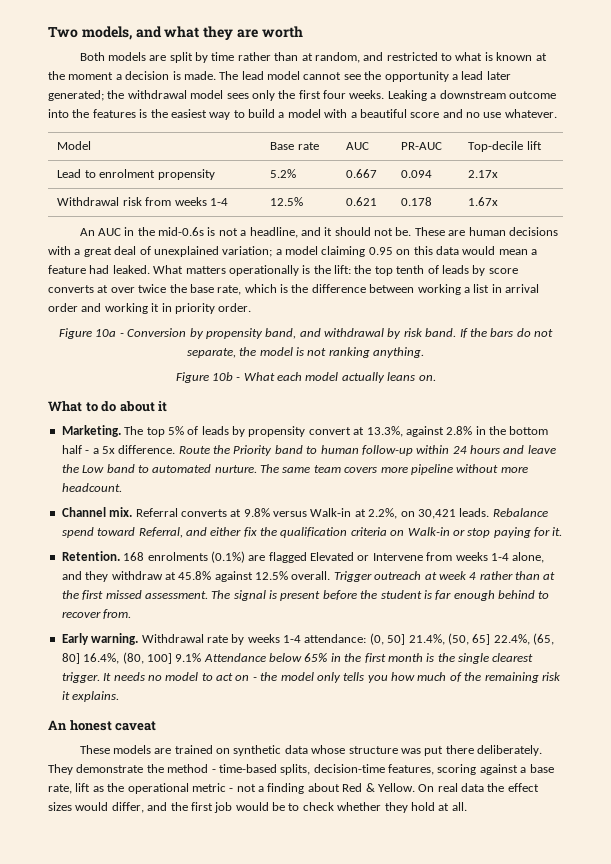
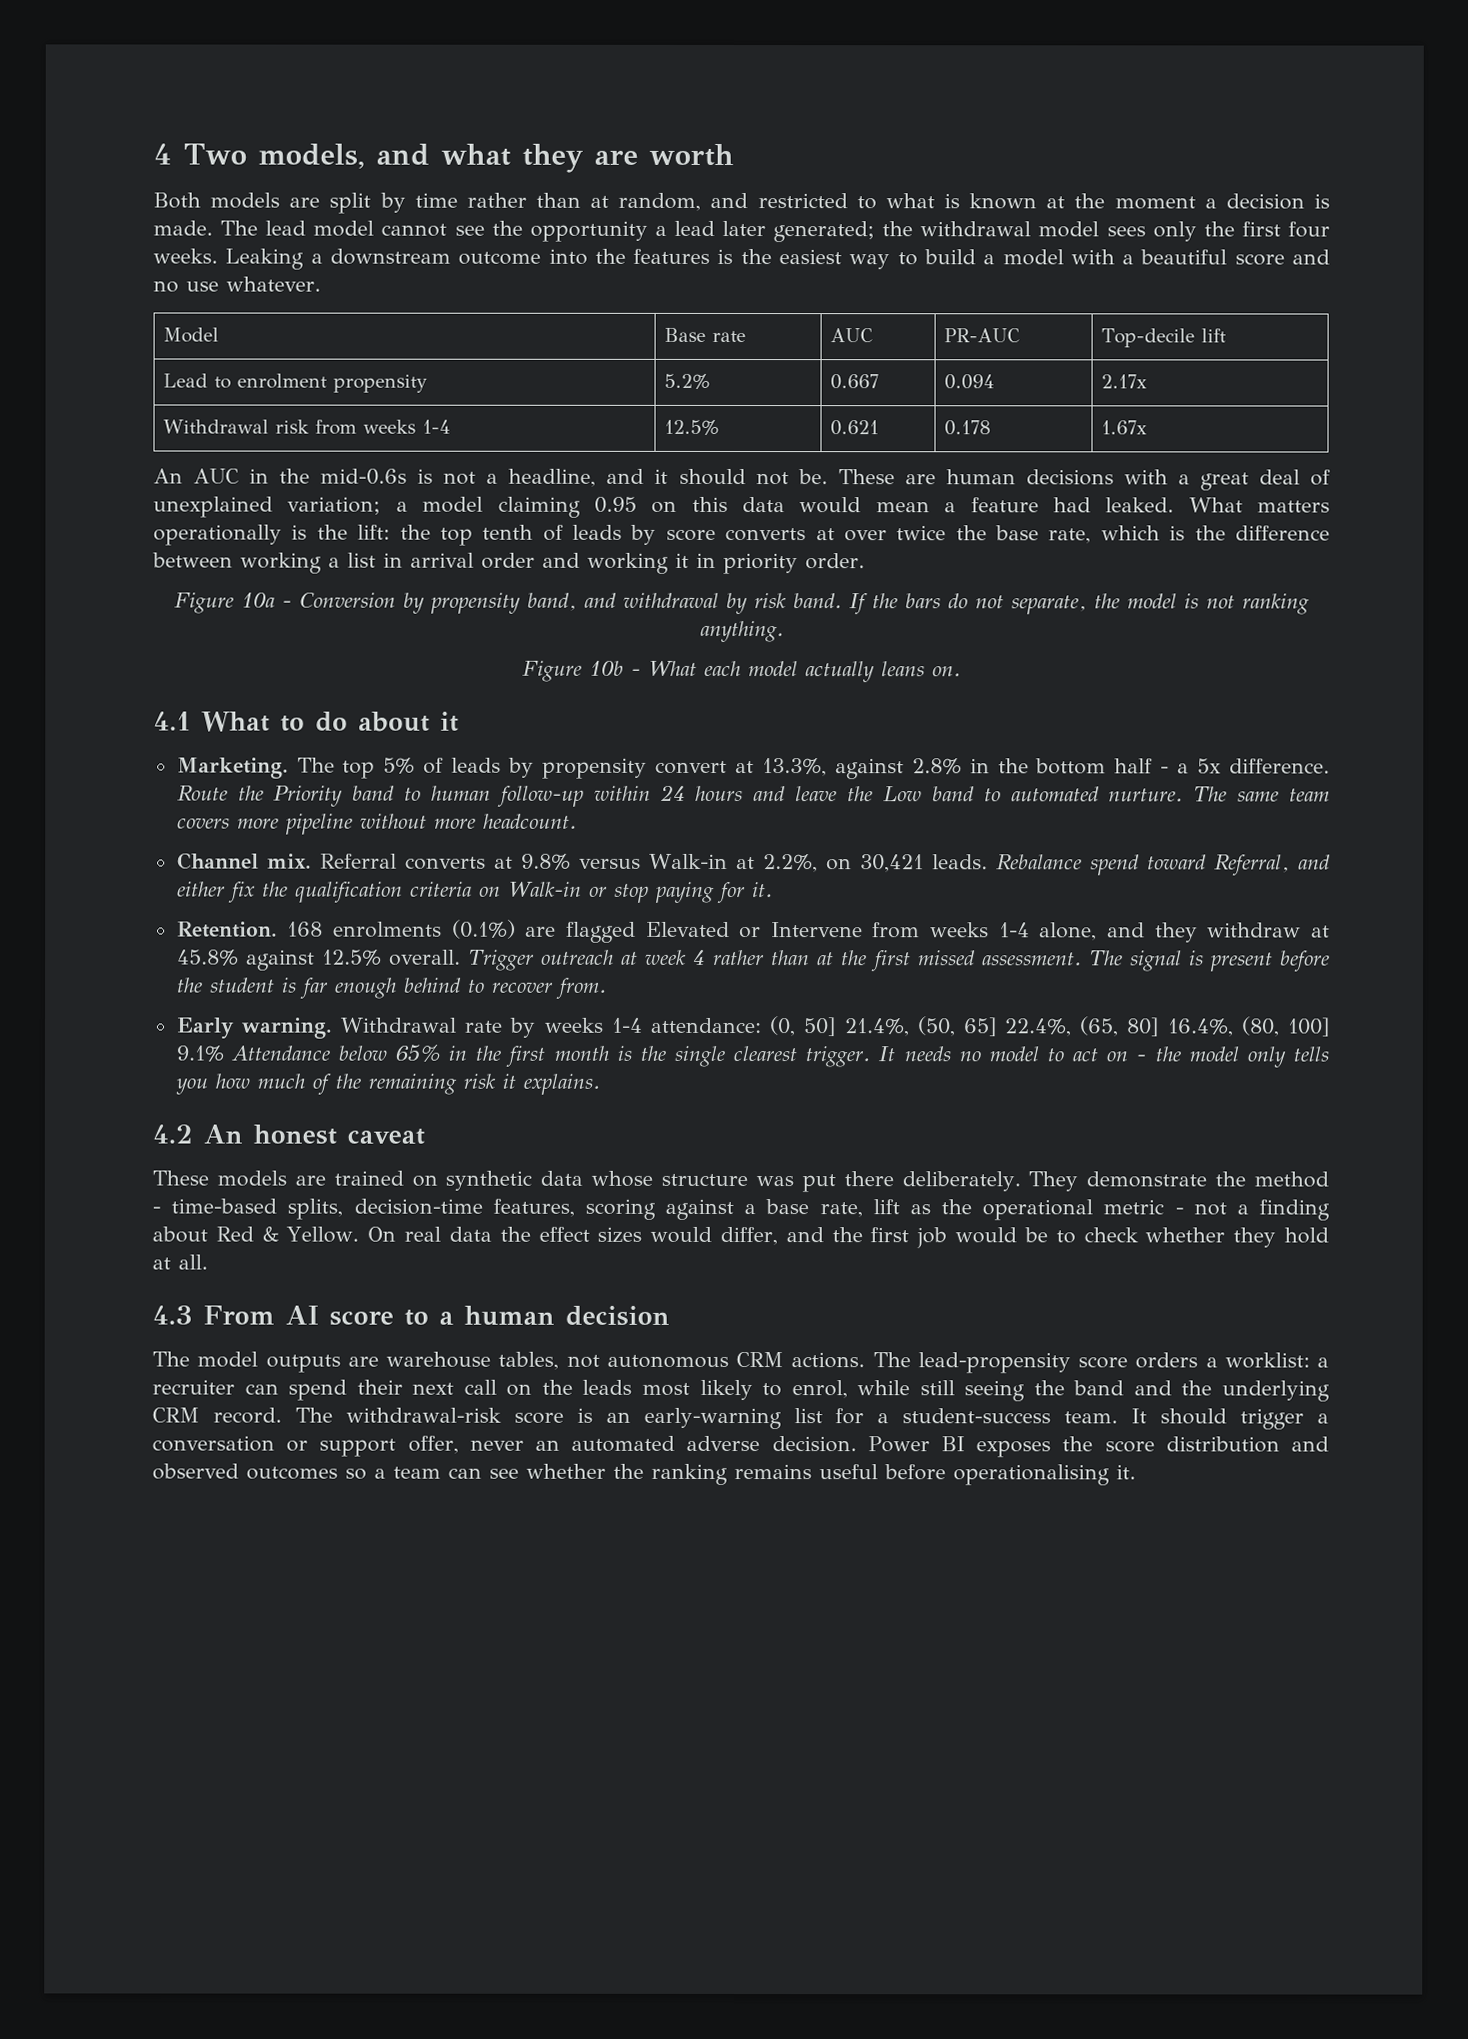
(48, 32) none -> [153,143,172,165] 4
(436, 378) none -> [153,711,191,731] 4.1
(120, 696) none -> [152,1124,193,1144] 4.2
(467, 806) none -> [152,1305,670,1326] [152,1351,1329,1374] [152,1379,1330,1402] [152,1407,1329,1430] [152,1435,1330,1458] [152,1463,1136,1486] // 4.3 From AI score to a human decision // The model outputs are warehouse tables, not autonomous CRM actions. The lead-propensity score orders a worklist: a recruiter can spend their next call on the leads most likely to enrol, while still seeing the band and the underlying CRM record. The withdrawal-risk score is an early-warning list for a student-success team. It should trigger a conversation or support offer, never an automated adverse decision. Power BI exposes the score distribution and observed outcomes so a team can see whether the ranking remains useful before operationalising it.

